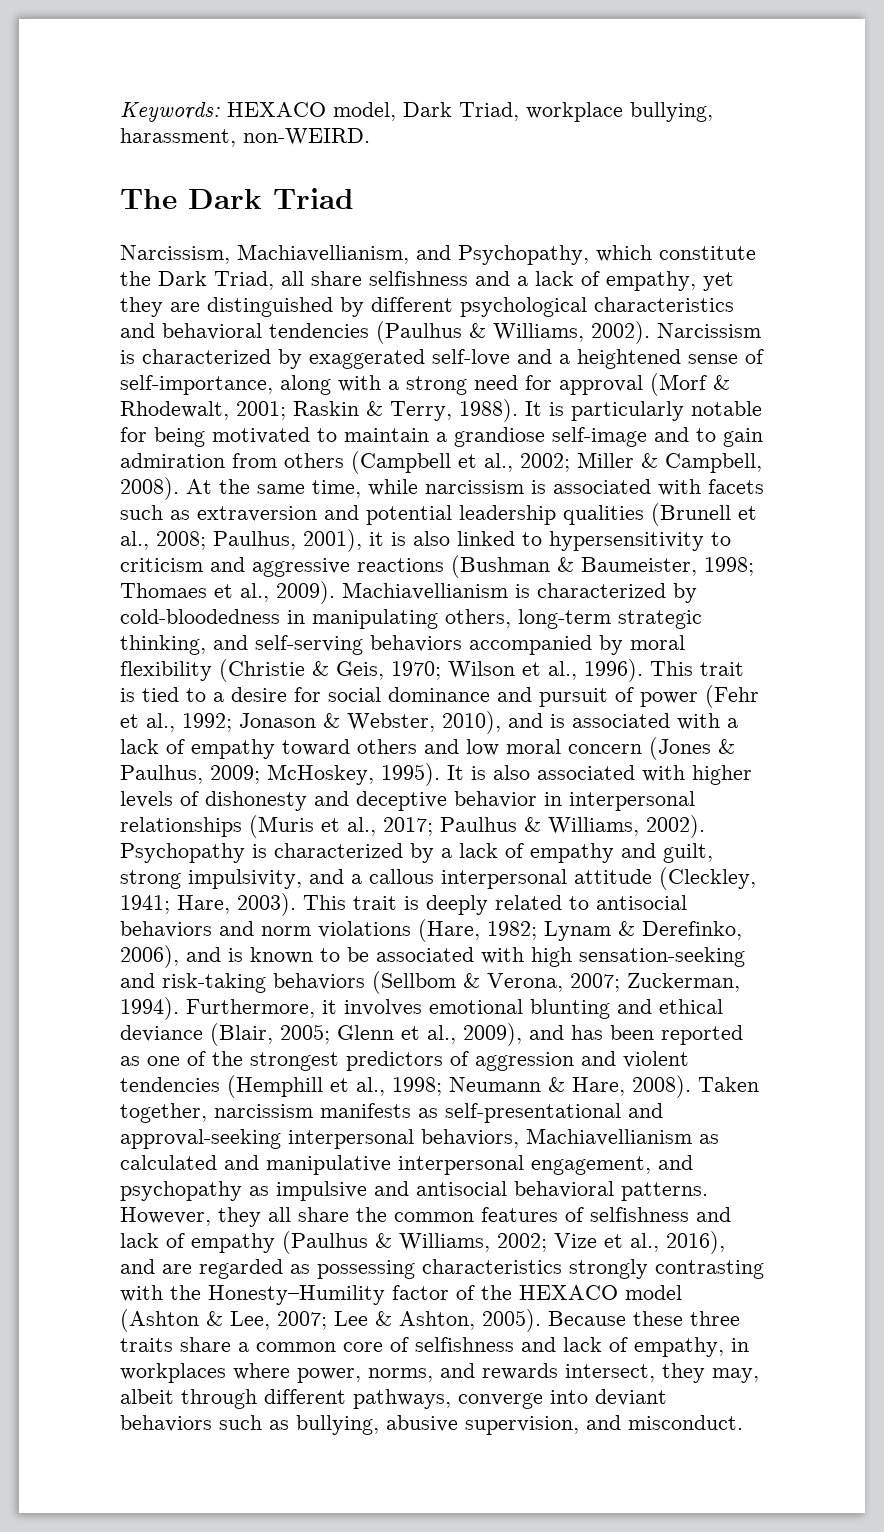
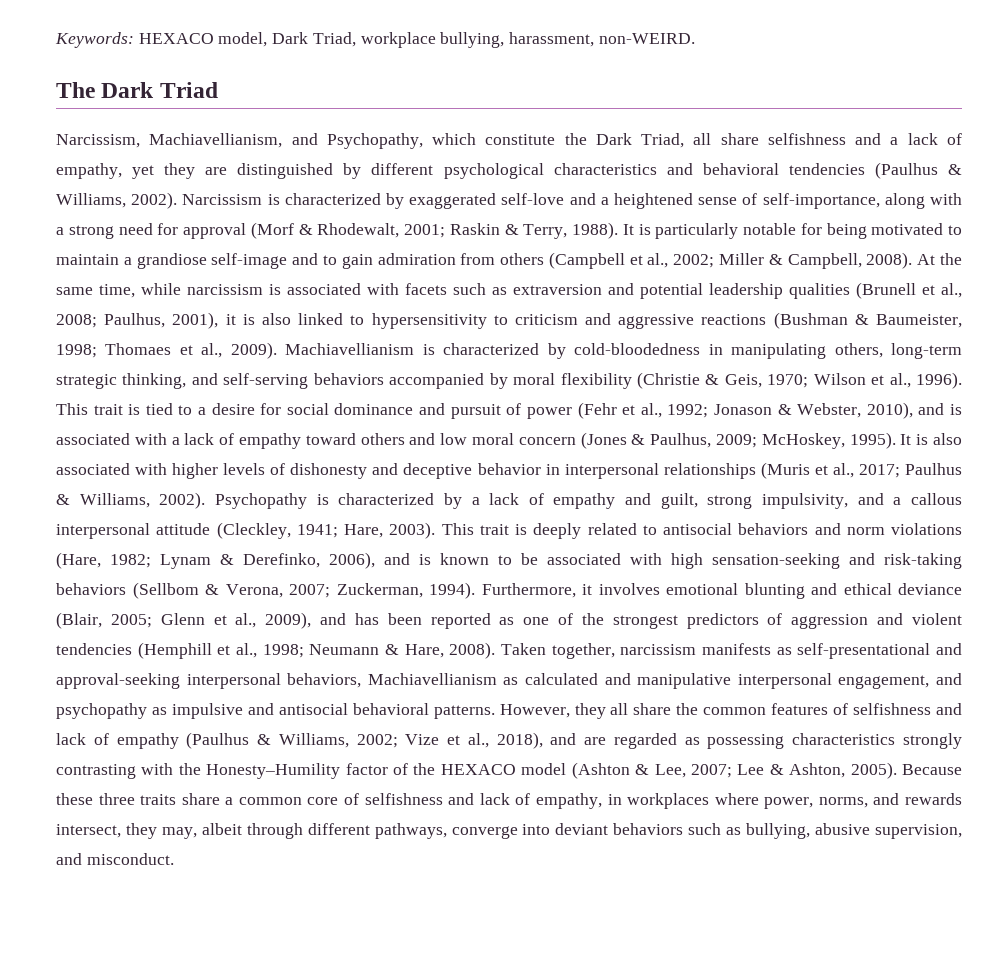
[666,1231,725,1254] 2016), -> [496,732,543,749] 2018),

